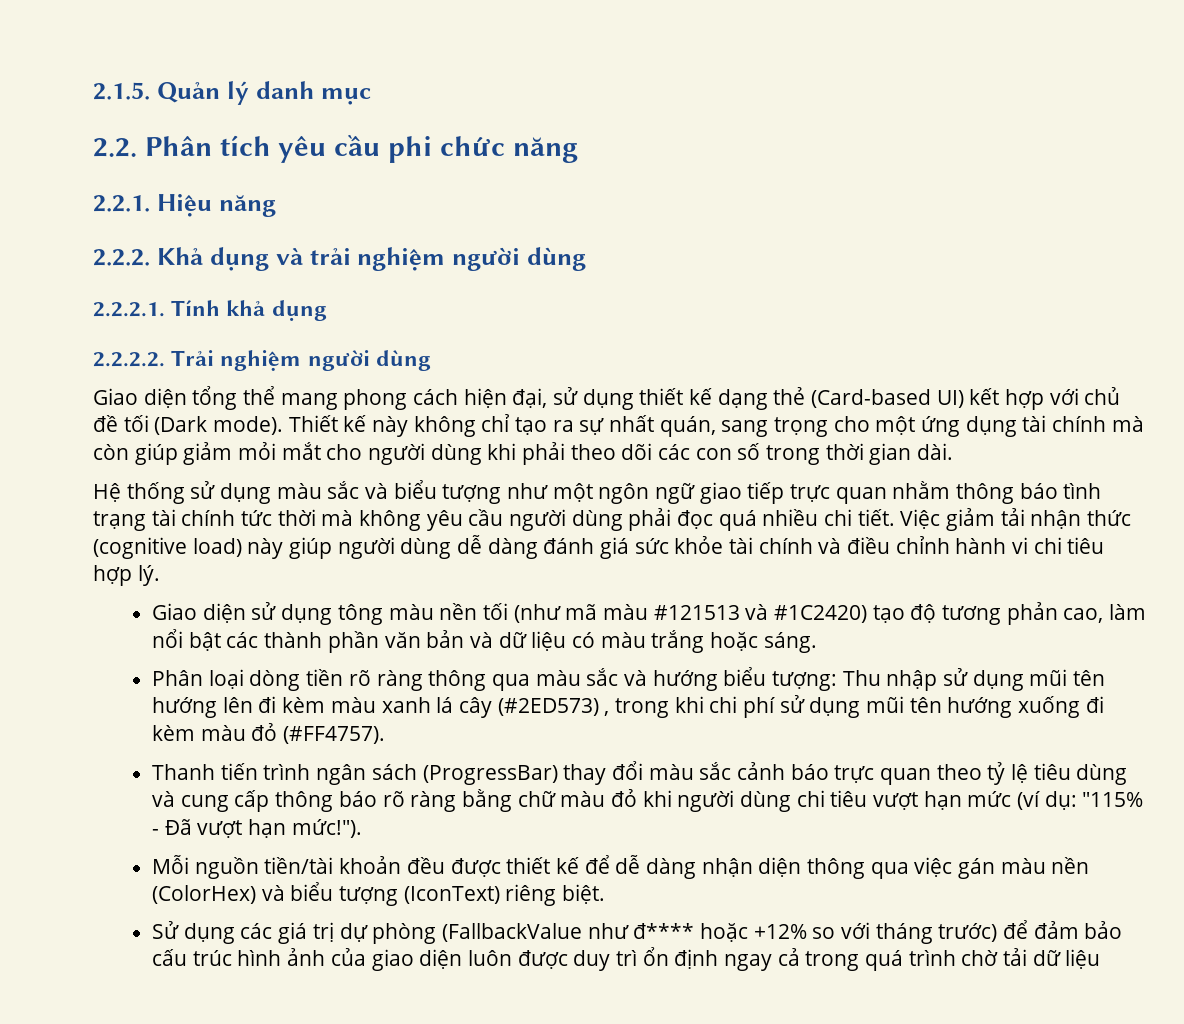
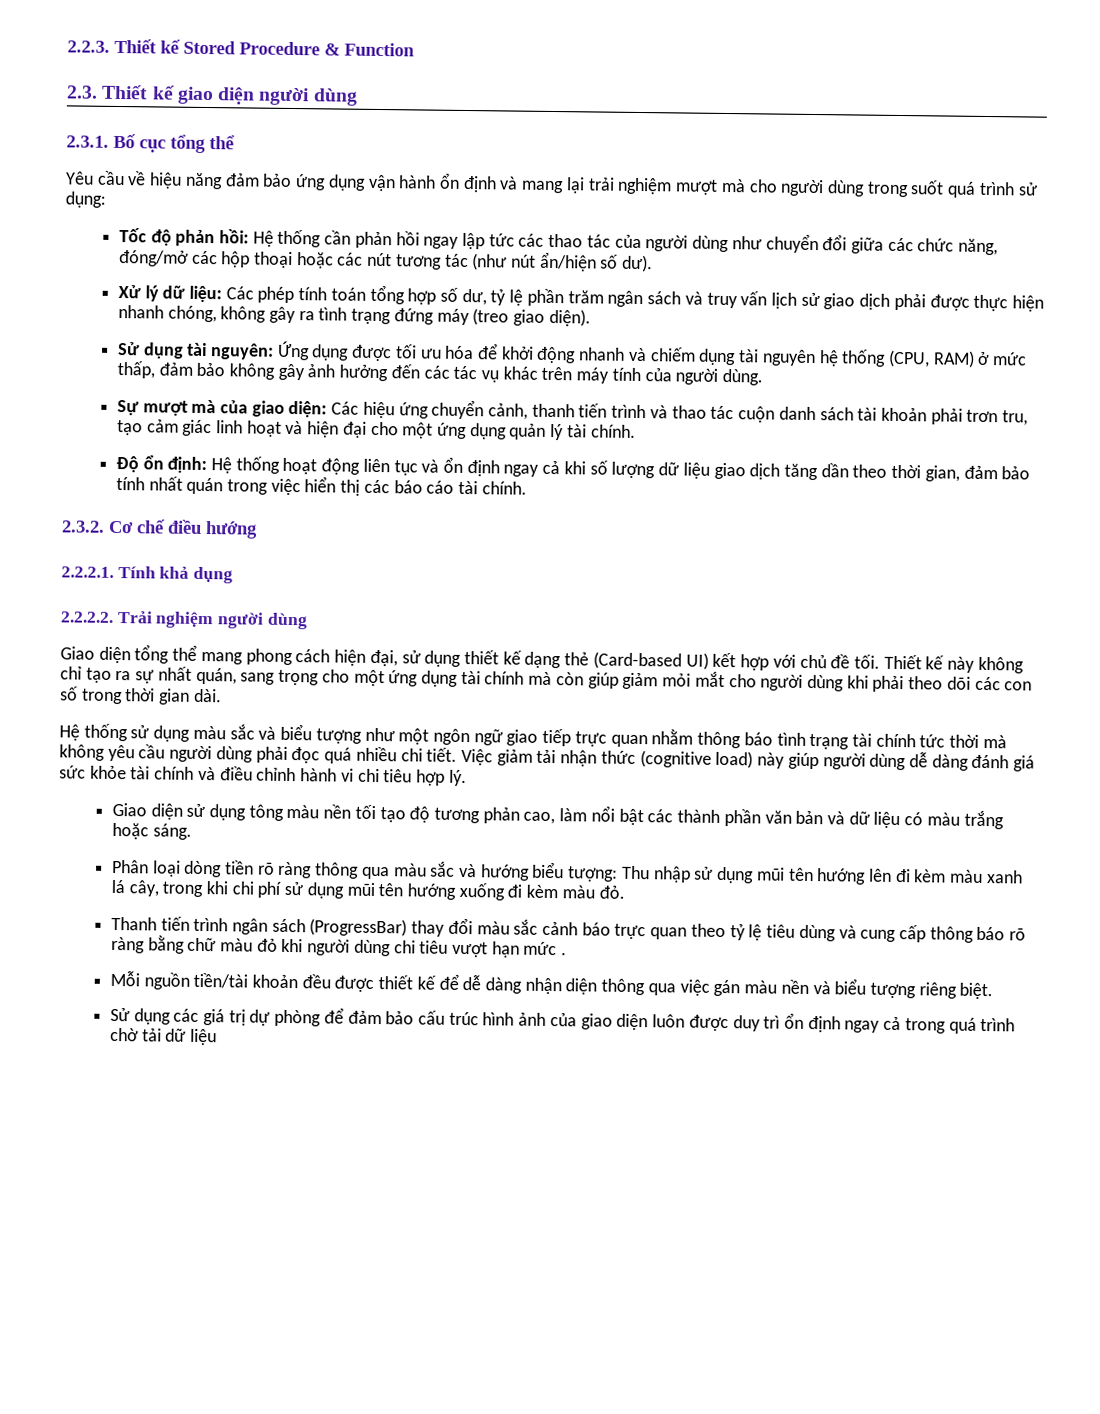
[93,81,371,105] [93,134,578,163] [93,194,276,217] [93,247,587,271] 2.1.5. Quản lý danh mục // 2.2. Phân tích yêu cầu phi chức năng // 2.2.1. Hiệu năng // 2.2.2. Khả dụng và trải nghiệm người dùng -> [67,38,415,57] [66,84,358,106] [66,133,235,153] [65,170,1038,198] [65,191,106,208] [118,227,999,256] [118,249,654,273] [117,284,1045,312] [117,304,591,327] [117,340,1028,368] [116,360,764,386] [116,399,1029,426] [116,419,636,441] [115,455,1031,482] [115,476,527,496] [61,519,258,539] 2.2.3. Thiết kế Stored Procedure & Function // 2.3. Thiết kế giao diện người dùng // 2.3.1. Bố cục tổng thể // Yêu cầu về hiệu năng đảm bảo ứng dụng vận hành ổn định và mang lại trải nghiệm mượt mà cho người dùng trong suốt quá trình sử dụng: // Tốc độ phản hồi: Hệ thống cần phản hồi ngay lập tức các thao tác của người dùng như chuyển đổi giữa các chức năng, đóng/mở các hộp thoại hoặc các nút tương tác (như nút ẩn/hiện số dư). // Xử lý dữ liệu: Các phép tính toán tổng hợp số dư, tỷ lệ phần trăm ngân sách và truy vấn lịch sử giao dịch phải được thực hiện nhanh chóng, không gây ra tình trạng đứng máy (treo giao diện). // Sử dụng tài nguyên: Ứng dụng được tối ưu hóa để khởi động nhanh và chiếm dụng tài nguyên hệ thống (CPU, RAM) ở mức thấp, đảm bảo không gây ảnh hưởng đến các tác vụ khác trên máy tính của người dùng. // Sự mượt mà của giao diện: Các hiệu ứng chuyển cảnh, thanh tiến trình và thao tác cuộn danh sách tài khoản phải trơn tru, tạo cảm giác linh hoạt và hiện đại cho một ứng dụng quản lý tài chính. // Độ ổn định: Hệ thống hoạt động liên tục và ổn định ngay cả khi số lượng dữ liệu giao dịch tăng dần theo thời gian, đảm bảo tính nhất quán trong việc hiển thị các báo cáo tài chính. // 2.3.2. Cơ chế điều hướng
[123,415,284,435] tối (Dark mode). -> [853,654,880,669] tối.
[513,604,867,623] (như mã màu #121513 và #1C2420) -> (376, 811) none
[458,697,610,718] cây (#2ED573) , -> [128,880,159,897] cây,
[251,723,386,744] đỏ (#FF4757). -> [598,885,625,899] đỏ.
[1016,791,1144,810] [152,819,362,838] (ví dụ: "115% - Đã vượt hạn mức!"). -> [561,952,568,956] .
[152,882,500,906] (ColorHex) và biểu tượng (IconText) -> [812,978,917,999] và biểu tượng
[441,922,998,944] (FallbackValue như đ**** hoặc +12% so với tháng trước) -> (322, 1018) none

